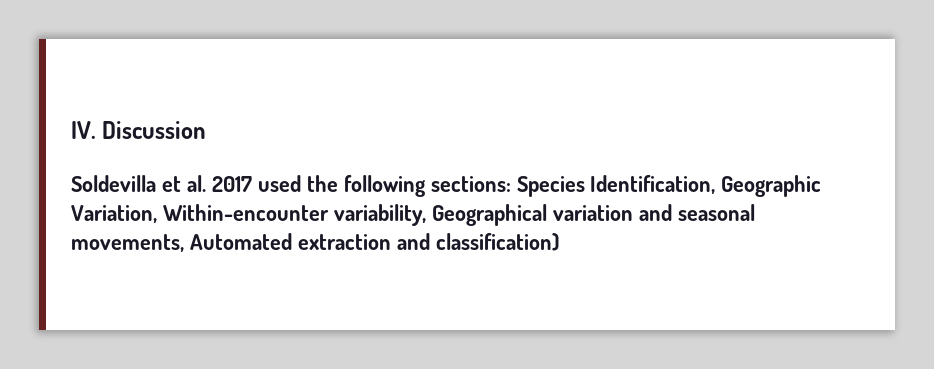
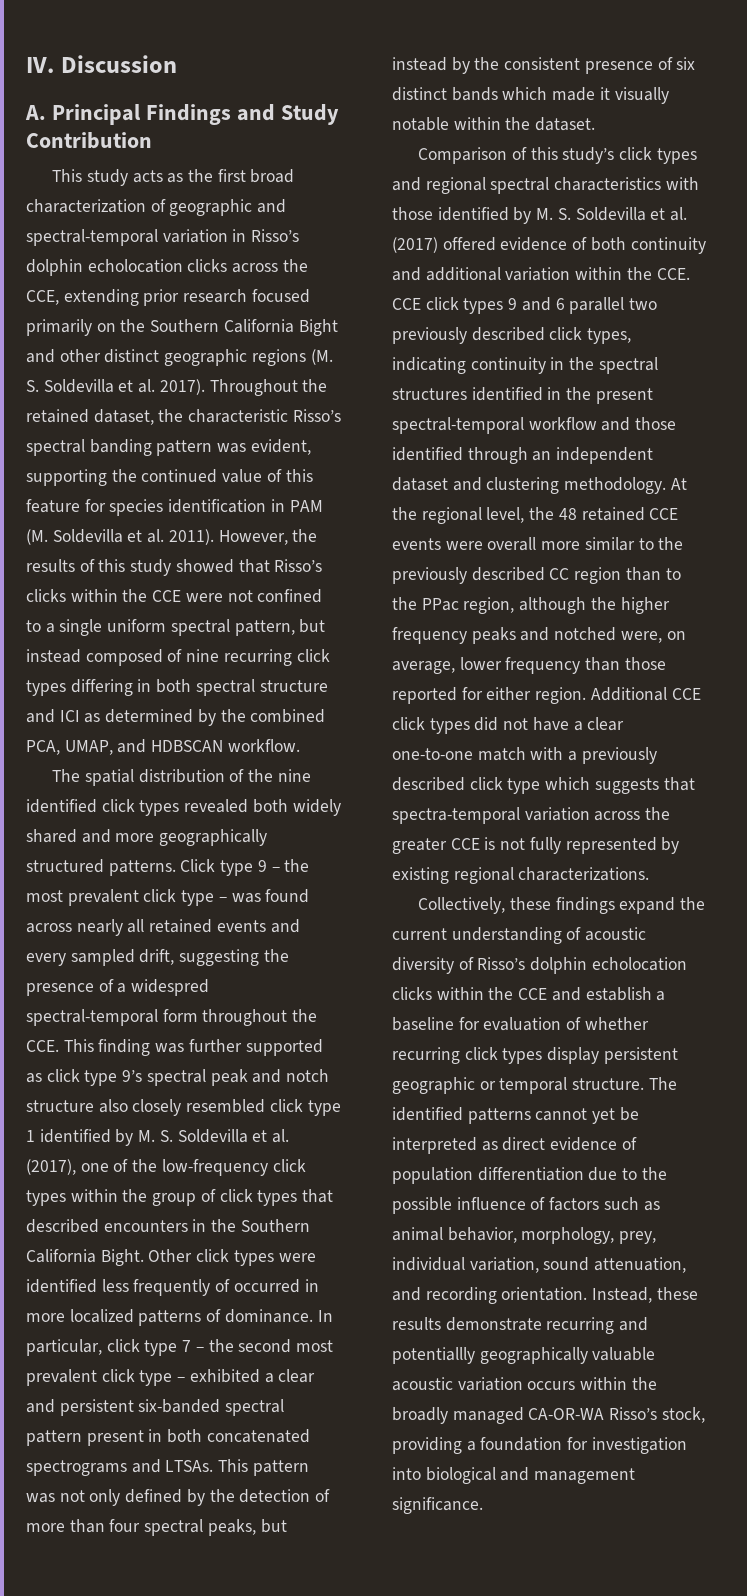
[71,175,822,197] [71,204,755,226] [71,233,560,253] Soldevilla et al. 2017 used the following sections: Species Identification, Geographic Variation, Within-encounter variability, Geographical variation and seasonal movements, Automated extraction and classification) -> [25,104,339,125] [26,132,152,149] [52,169,295,186] [26,199,287,216] [26,229,300,246] [26,259,308,276] [26,289,310,306] [26,319,338,336] [26,349,333,366] [26,379,328,396] [26,409,341,425] [26,439,311,456] [26,469,313,486] [26,499,323,516] [26,529,318,545] [26,559,323,576] [26,589,323,603] [26,619,326,636] [26,649,330,666] [26,679,328,696] [26,709,326,726] [26,739,300,755] [52,769,311,786] [26,799,341,816] [26,829,268,846] [26,859,310,876] [26,889,310,906] [26,919,300,936] [26,949,289,966] [26,979,210,996] [26,1009,318,1026] [26,1039,323,1056] [26,1069,330,1086] [26,1099,341,1116] [26,1129,290,1146] [26,1159,306,1176] [26,1189,334,1206] [26,1219,310,1233] [26,1249,316,1266] [26,1279,319,1296] [26,1309,333,1326] [26,1339,334,1356] [26,1369,316,1386] [26,1399,285,1416] [26,1429,310,1446] [26,1459,309,1476] [26,1489,331,1506] [26,1519,287,1536] [392,57,696,74] [392,87,669,104] [392,117,596,131] [418,147,697,164] [392,177,699,194] [392,207,688,224] [392,237,706,254] [392,267,690,281] [392,297,658,314] [392,327,632,344] [392,357,658,374] [392,387,653,404] [392,417,677,434] [392,447,654,464] [392,477,687,494] [392,507,679,524] [392,537,684,551] [392,567,681,584] [392,597,670,614] [392,627,686,644] [392,657,666,674] [392,687,701,704] [392,717,625,734] [392,747,657,764] [392,777,695,794] [392,807,671,824] [392,837,680,854] [392,867,650,884] [418,897,705,914] [392,927,647,944] [392,957,687,974] [392,987,666,1001] [392,1017,649,1031] [392,1047,678,1064] [392,1077,677,1094] [392,1107,639,1124] [392,1137,637,1154] [392,1167,667,1184] [392,1197,660,1214] [392,1227,657,1244] [392,1257,687,1273] [392,1287,698,1304] [392,1317,649,1334] [392,1347,656,1364] [392,1377,657,1391] [392,1407,705,1424] [392,1437,687,1454] [392,1467,636,1484] [392,1497,483,1514] A. Principal Findings and Study Contribution // This study acts as the first broad characterization of geographic and spectral-temporal variation in Risso’s dolphin echolocation clicks across the CCE, extending prior research focused primarily on the Southern California Bight and other distinct geographic regions (M. S. Soldevilla et al. 2017). Throughout the retained dataset, the characteristic Risso’s spectral banding pattern was evident, supporting the continued value of this feature for species identification in PAM (M. Soldevilla et al. 2011). However, the results of this study showed that Risso’s clicks within the CCE were not confined to a single uniform spectral pattern, but instead composed of nine recurring click types differing in both spectral structure and ICI as determined by the combined PCA, UMAP, and HDBSCAN workflow. // The spatial distribution of the nine identified click types revealed both widely shared and more geographically structured patterns. Click type 9 – the most prevalent click type – was found across nearly all retained events and every sampled drift, suggesting the presence of a widespred spectral-temporal form throughout the CCE. This finding was further supported as click type 9’s spectral peak and notch structure also closely resembled click type 1 identified by M. S. Soldevilla et al. (2017), one of the low-frequency click types within the group of click types that described encounters in the Southern California Bight. Other click types were identified less frequently of occurred in more localized patterns of dominance. In particular, click type 7 – the second most prevalent click type – exhibited a clear and persistent six-banded spectral pattern present in both concatenated spectrograms and LTSAs. This pattern was not only defined by the detection of more than four spectral peaks, but instead by the consistent presence of six distinct bands which made it visually notable within the dataset. // Comparison of this study’s click types and regional spectral characteristics with those identified by M. S. Soldevilla et al. (2017) offered evidence of both continuity and additional variation within the CCE. CCE click types 9 and 6 parallel two previously described click types, indicating continuity in the spectral structures identified in the present spectral-temporal workflow and those identified through an independent dataset and clustering methodology. At the regional level, the 48 retained CCE events were overall more similar to the previously described CC region than to the PPac region, although the higher frequency peaks and notched were, on average, lower frequency than those reported for either region. Additional CCE click types did not have a clear one-to-one match with a previously described click type which suggests that spectra-temporal variation across the greater CCE is not fully represented by existing regional characterizations. // Collectively, these findings expand the current understanding of acoustic diversity of Risso’s dolphin echolocation clicks within the CCE and establish a baseline for evaluation of whether recurring click types display persistent geographic or temporal structure. The identified patterns cannot yet be interpreted as direct evidence of population differentiation due to the possible influence of factors such as animal behavior, morphology, prey, individual variation, sound attenuation, and recording orientation. Instead, these results demonstrate recurring and potentiallly geographically valuable acoustic variation occurs within the broadly managed CA-OR-WA Risso’s stock, providing a foundation for investigation into biological and management significance.

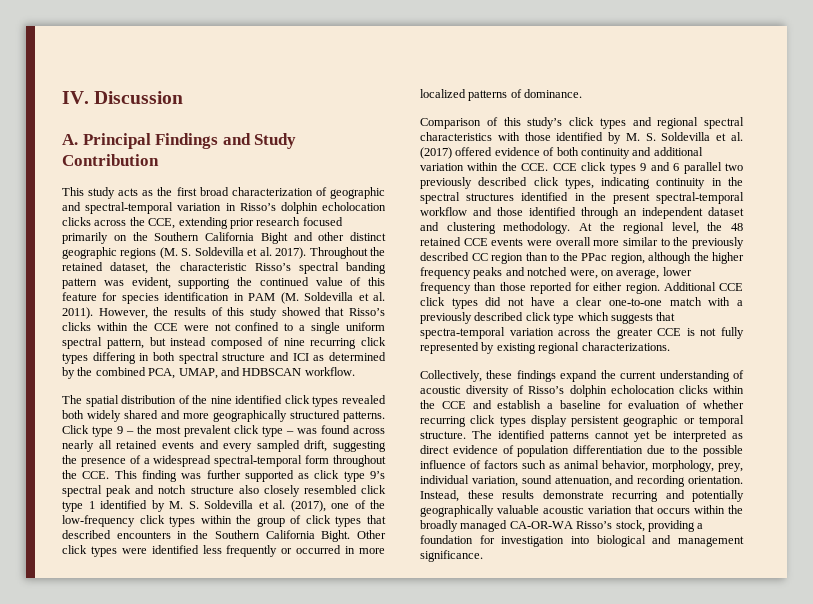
[131,979,210,996] widespred -> [153,455,212,467] widespread
[215,1279,231,1292] of -> [281,548,293,554] or
[317,1310,333,1322] [26,1339,334,1356] [26,1369,316,1386] [26,1399,285,1416] [26,1429,310,1446] [26,1459,309,1476] [26,1489,331,1506] [26,1519,287,1536] [392,57,696,74] [392,87,669,104] [392,117,596,131] In particular, click type 7 – the second most prevalent click type – exhibited a clear and persistent six-banded spectral pattern present in both concatenated spectrograms and LTSAs. This pattern was not only defined by the detection of more than four spectral peaks, but instead by the consistent presence of six distinct bands which made it visually notable within the dataset. -> (583, 93) none
[392,1347,475,1364] potentiallly -> [692,490,744,502] potentially
(523, 1384) none -> [635,505,654,514] that

